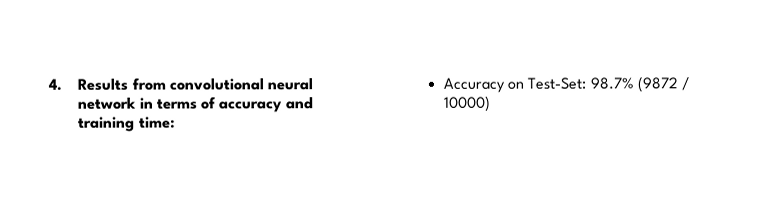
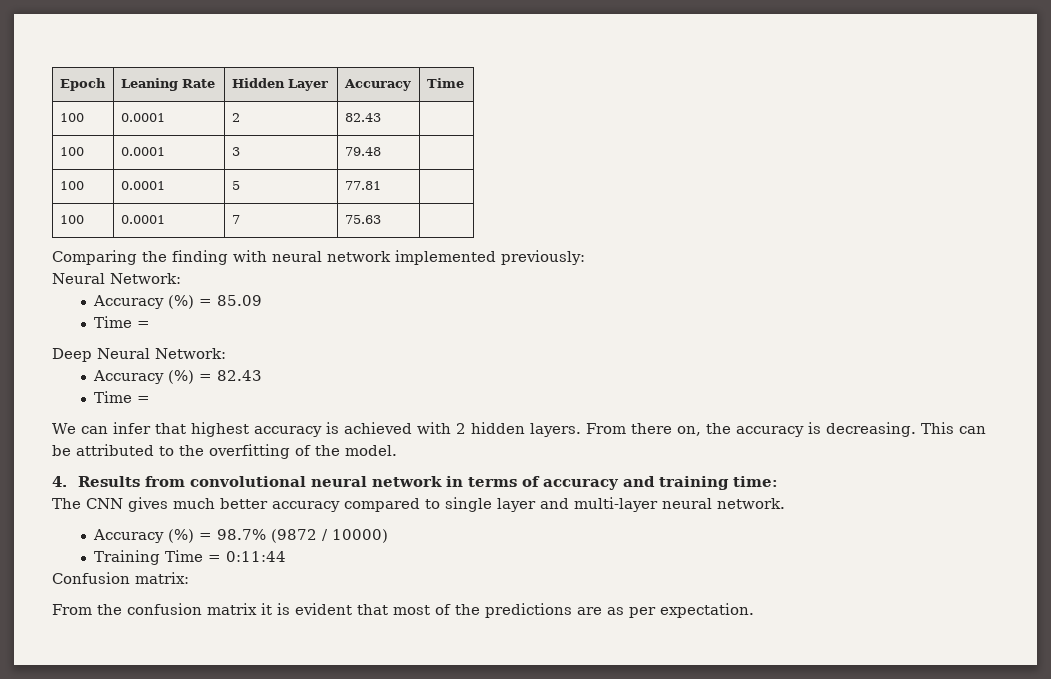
(48, 84) none -> [59,78,106,91] [120,78,215,91] [231,78,328,91] [343,79,411,91] [426,78,464,88] [59,113,84,122] [120,113,165,122] [231,113,240,122] [344,113,381,122] [59,147,84,156] [120,147,165,156] [231,147,240,156] [344,147,381,156] [59,181,84,190] [120,181,165,190] [231,181,240,190] [344,181,381,190] [59,215,84,224] [120,215,165,224] [231,215,240,224] [344,215,381,224] [52,250,585,265] [52,273,181,284] [92,295,262,309] [93,316,150,328] [52,348,226,362] [92,370,262,384] [93,391,150,403] [52,422,986,437] [52,444,397,459] Epoch | Leaning Rate | Hidden Layer | Accuracy | Time // 100 | 0.0001 | 2 | 82.43 | // 100 | 0.0001 | 3 | 79.48 | // 100 | 0.0001 | 5 | 77.81 | // 100 | 0.0001 | 7 | 75.63 | // Comparing the finding with neural network implemented previously: // Neural Network: // Accuracy (%) = 85.09 // Time = // Deep Neural Network: // Accuracy (%) = 82.43 // Time = // We can infer that highest accuracy is achieved with 2 hidden layers. From there on, the accuracy is decreasing. This can be attributed to the overfitting of the model. //
[442,77,587,93] // Accuracy on Test-Set: -> [52,497,785,512] [92,529,212,543] // The CNN gives much better accuracy compared to single layer and multi-layer neural network. // Accuracy (%) =
(491, 103) none -> [93,550,286,565] [52,572,189,584] [52,603,754,618] // Training Time = 0:11:44 // Confusion matrix: // From the confusion matrix it is evident that most of the predictions are as per expectation.

